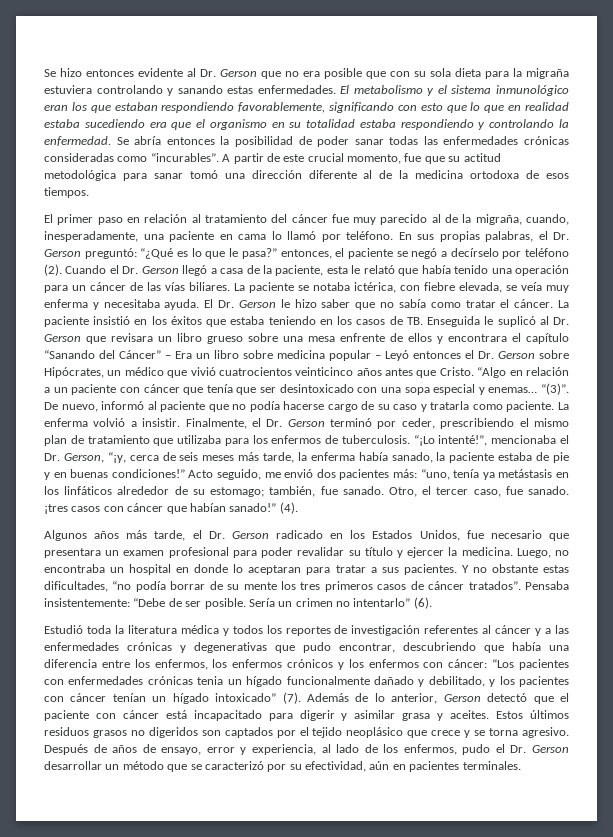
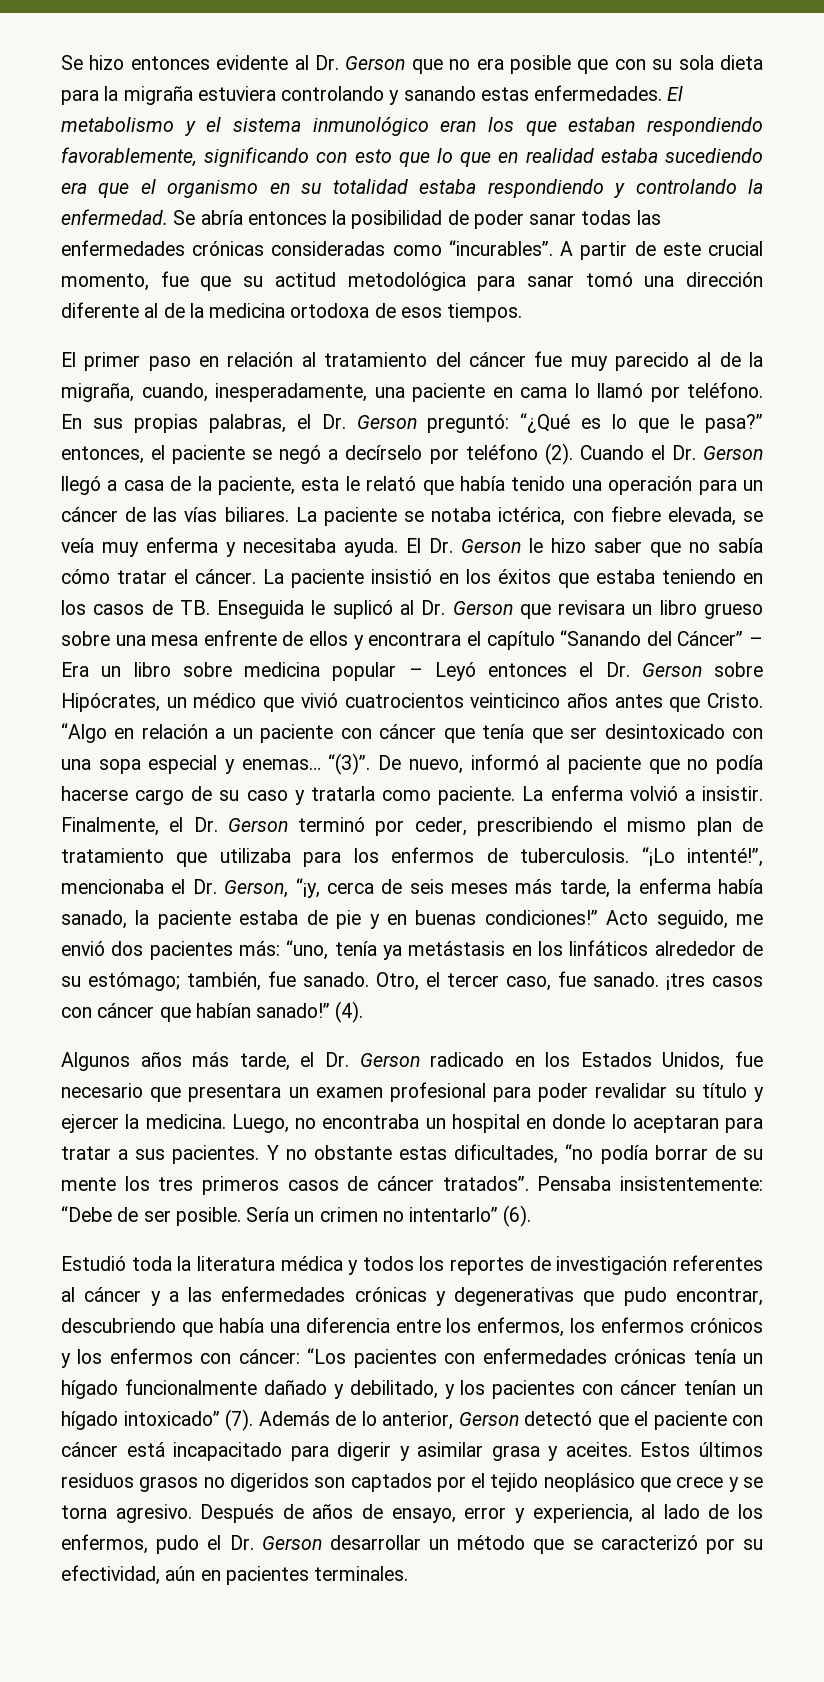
[430,302,461,308] como -> [61,569,110,584] cómo
[210,487,265,497] estomago; -> [88,972,180,991] estómago;
[197,676,224,685] tenia -> [693,1349,736,1364] tenía

